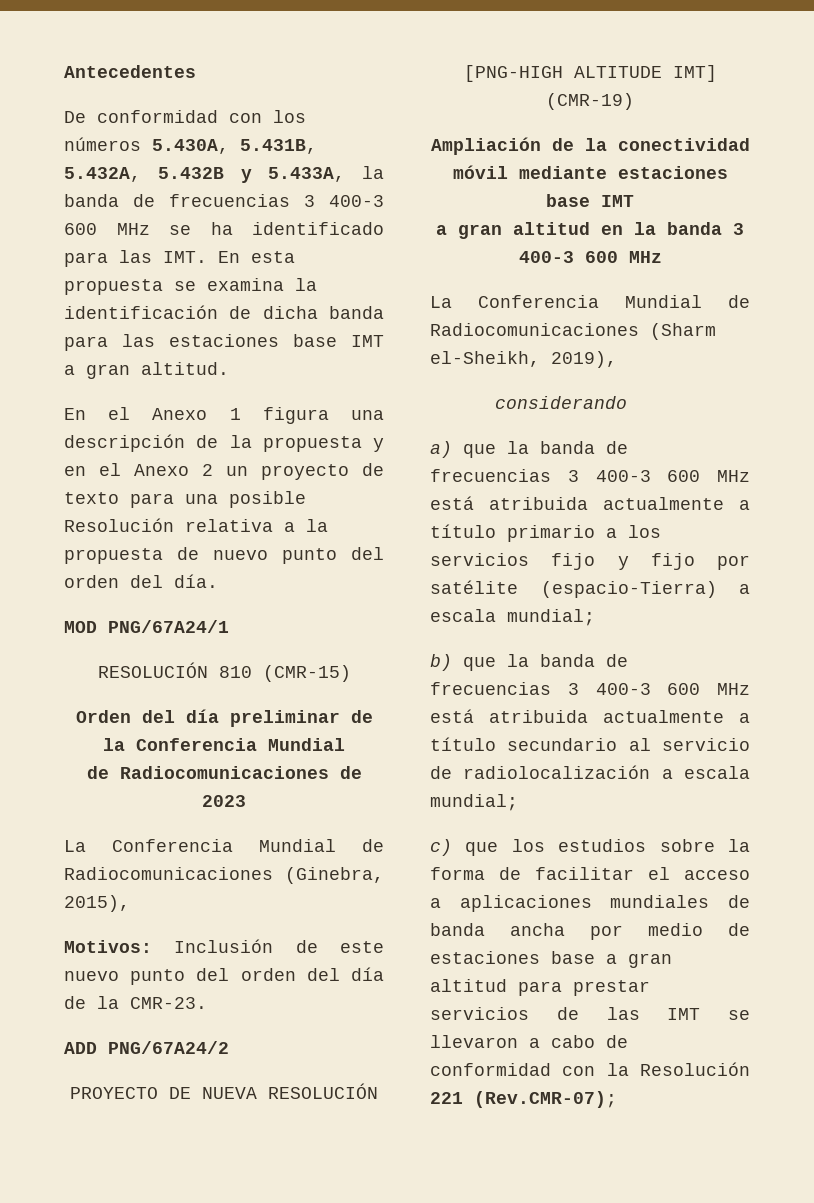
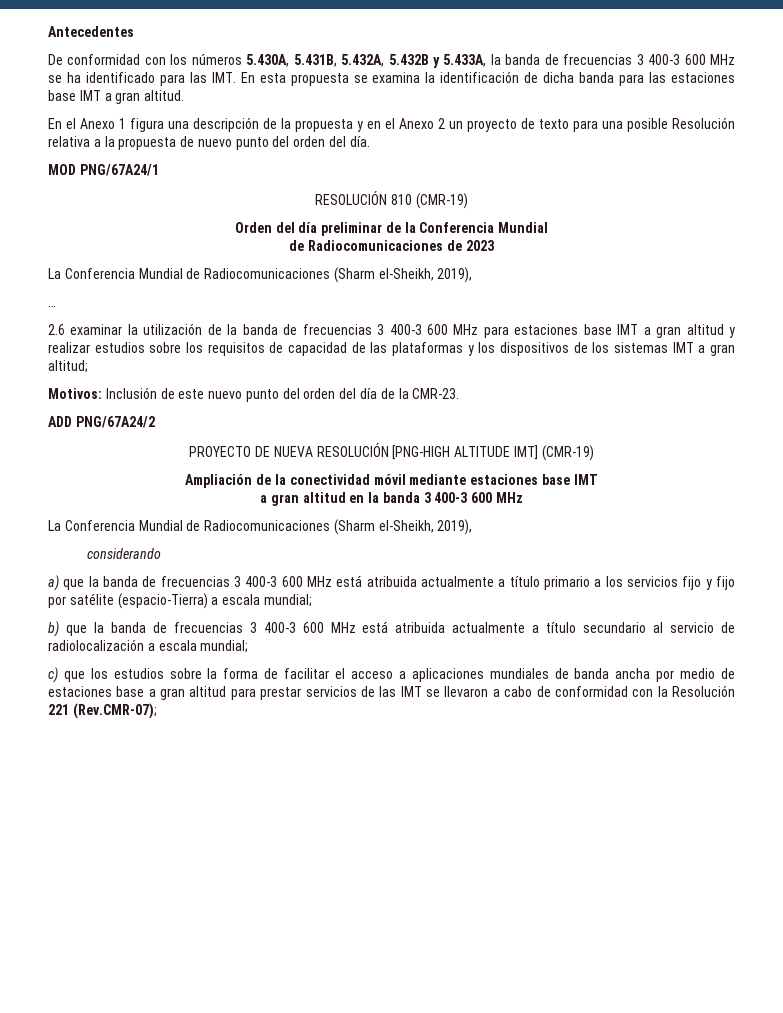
[262,665,351,682] (CMR-15) -> [415,193,468,209] (CMR-19)
[285,867,384,884] [64,895,130,912] (Ginebra, 2015), -> [333,267,473,283] [48,305,56,307] [48,323,736,338] [48,342,735,356] [48,360,88,373] (Sharm el-Sheikh, 2019), // … // 2.6 examinar la utilización de la banda de frecuencias 3 400-3 600 MHz para estaciones base IMT a gran altitud y realizar estudios sobre los requisitos de capacidad de las plataformas y los dispositivos de los sistemas IMT a gran altitud;

